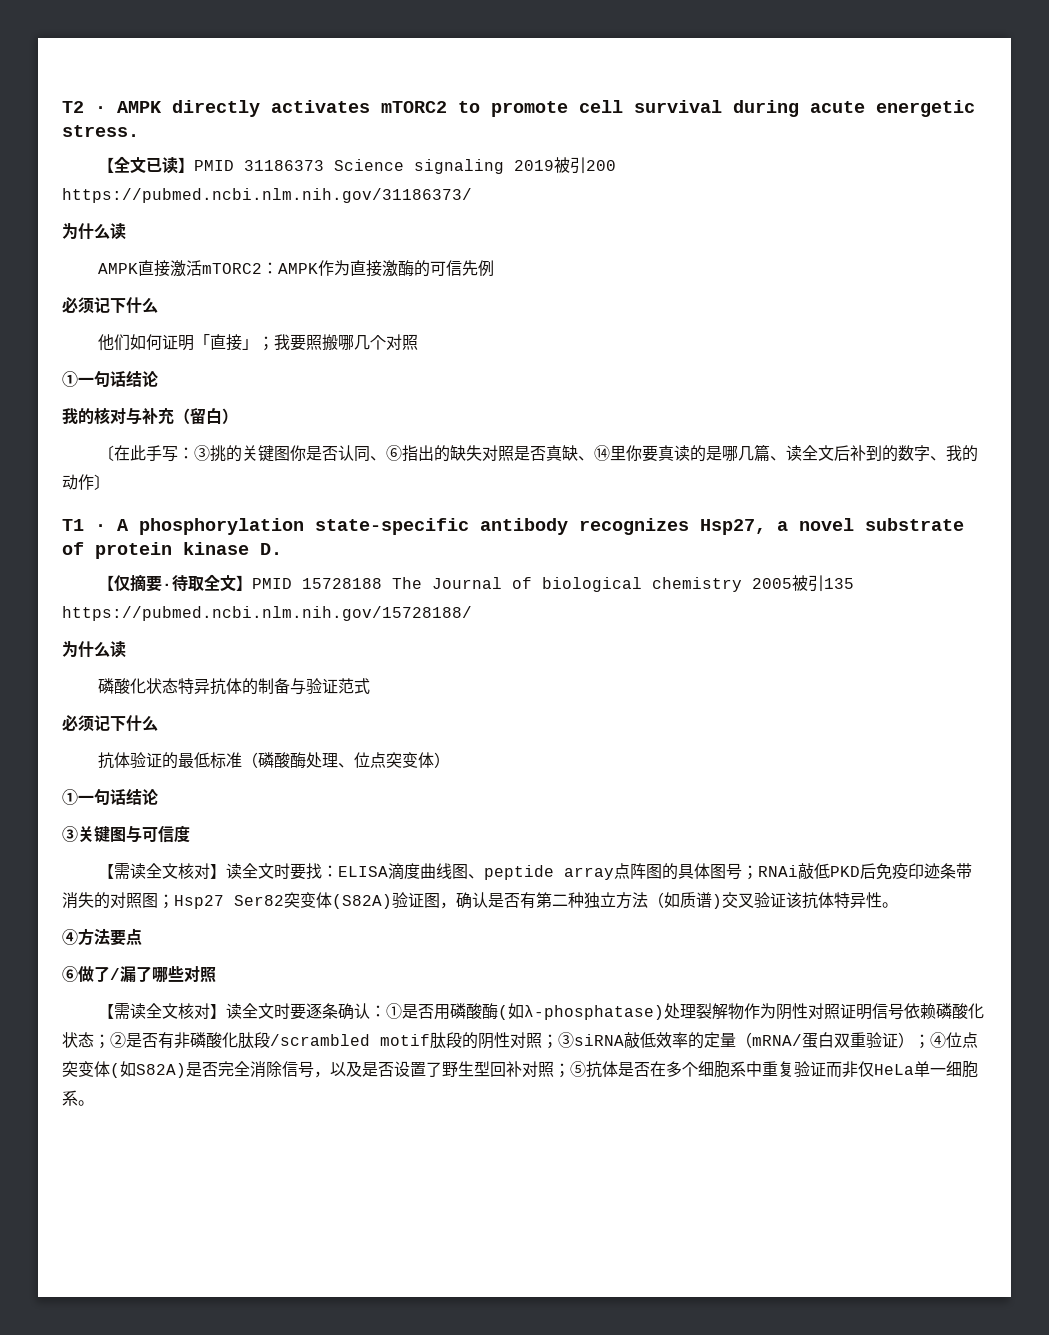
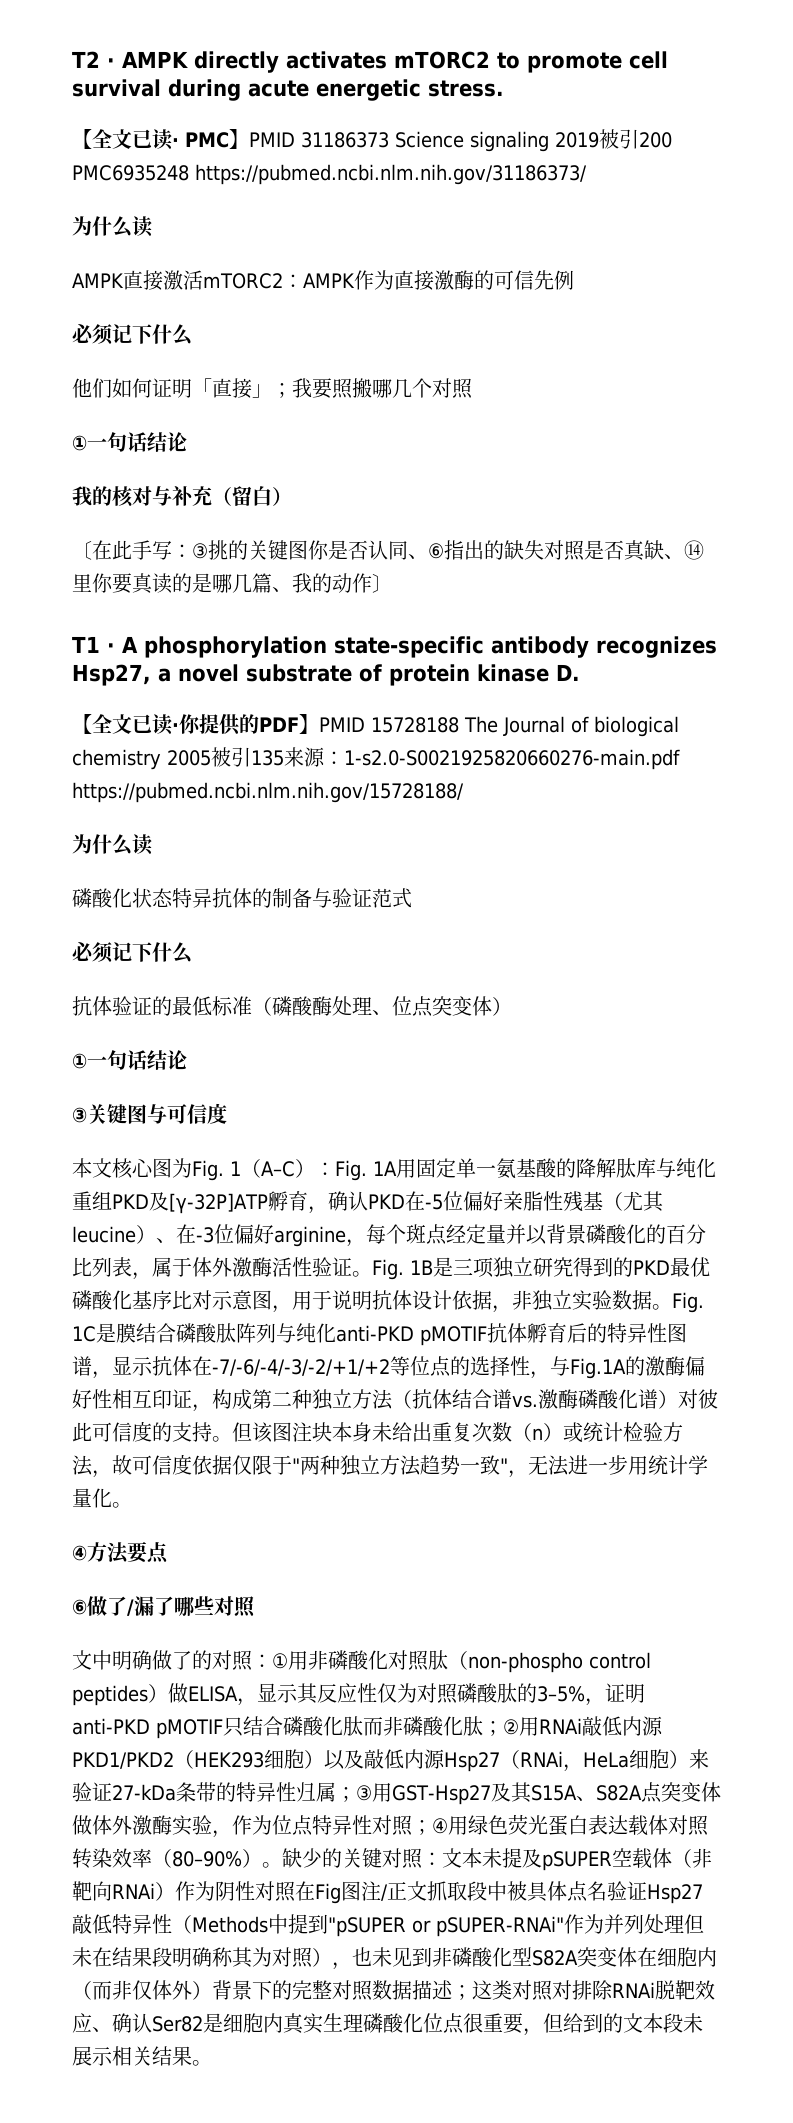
(179, 165) none -> [172,132,229,148] · PMC
(617, 165) none -> [72,165,189,181] PMC6935248
[786,445,947,462] 读全文后补到的数字、 -> (292, 589) none
[114,574,237,592] 仅摘要·待取全文 -> [92,713,299,736] 全文已读·你提供的PDF
(855, 583) none -> [284,747,680,770] 来源：1-s2.0-S0021925820660276-main.pdf
[98,863,973,880] [62,892,536,909] 【需读全文核对】读全文时要找：ELISA滴度曲线图、peptide array点阵图的具体图号；RNAi敲低PKD后免疫印迹条带消失的对照图；Hsp27 Ser82突变体(S82A)验证图，确认是否有 -> [72,1158,716,1181] [72,1191,664,1214] [72,1224,706,1247] [72,1257,710,1280] [72,1290,704,1313] [72,1323,687,1346] [72,1356,705,1379] [72,1389,252,1412] 本文核心图为Fig. 1（A–C）：Fig. 1A用固定单一氨基酸的降解肽库与纯化重组PKD及[γ-32P]ATP孵育，确认PKD在-5位偏好亲脂性残基（尤其leucine）、在-3位偏好arginine，每个斑点经定量并以背景磷酸化的百分比列表，属于体外激酶活性验证。Fig. 1B是三项独立研究得到的PKD最优磷酸化基序比对示意图，用于说明抗体设计依据，非独立实验数据。Fig. 1C是膜结合磷酸肽阵列与纯化anti-PKD pMOTIF抗体孵育后的特异性图谱，显示抗体在-7/-6/-4/-3/-2/+1/+2等位点的选择性，与Fig.1A的激酶偏好性相互印证，构成
[664,892,882,909] 如质谱)交叉验证该抗体特异性 -> [412,1389,718,1409] [72,1421,683,1443] [72,1454,708,1478] [72,1488,112,1508] 抗体结合谱vs.激酶磷酸化谱）对彼此可信度的支持。但该图注块本身未给出重复次数（n）或统计检验方法，故可信度依据仅限于"两种独立方法趋势一致"，无法进一步用统计学量化
[98,1003,985,1020] [62,1032,978,1049] [62,1061,978,1078] [62,1090,78,1106] 【需读全文核对】读全文时要逐条确认：①是否用磷酸酶(如λ-phosphatase)处理裂解物作为阴性对照证明信号依赖磷酸化状态；②是否有非磷酸化肽段/scrambled motif肽段的阴性对照；③siRNA敲低效率的定量（mRNA/蛋白双重验证）；④位点突变体(如S82A)是否完全消除信号，以及是否设置了野生型回补对照；⑤抗体是否在多个细胞系中重复验证而非仅HeLa单一细胞系 -> [72,1650,651,1673] [72,1683,645,1706] [72,1716,663,1739] [72,1749,709,1772] [72,1782,721,1805] [72,1814,709,1838] [72,1848,712,1871] [72,1881,703,1904] [72,1914,704,1937] [72,1947,717,1970] [72,1980,715,2001] [72,2013,703,2036] [72,2046,192,2066] 文中明确做了的对照：①用非磷酸化对照肽（non-phospho control peptides）做ELISA，显示其反应性仅为对照磷酸肽的3–5%，证明anti-PKD pMOTIF只结合磷酸化肽而非磷酸化肽；②用RNAi敲低内源PKD1/PKD2（HEK293细胞）以及敲低内源Hsp27（RNAi，HeLa细胞）来验证27-kDa条带的特异性归属；③用GST-Hsp27及其S15A、S82A点突变体做体外激酶实验，作为位点特异性对照；④用绿色荧光蛋白表达载体对照转染效率（80–90%）。缺少的关键对照：文本未提及pSUPER空载体（非靶向RNAi）作为阴性对照在Fig图注/正文抓取段中被具体点名验证Hsp27敲低特异性（Methods中提到"pSUPER or pSUPER-RNAi"作为并列处理但未在结果段明确称其为对照），也未见到非磷酸化型S82A突变体在细胞内（而非仅体外）背景下的完整对照数据描述；这类对照对排除RNAi脱靶效应、确认Ser82是细胞内真实生理磷酸化位点很重要，但给到的文本段未展示相关结果

